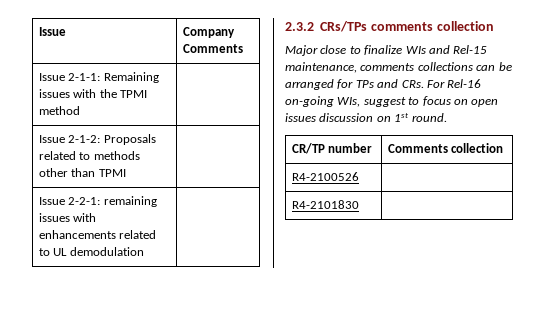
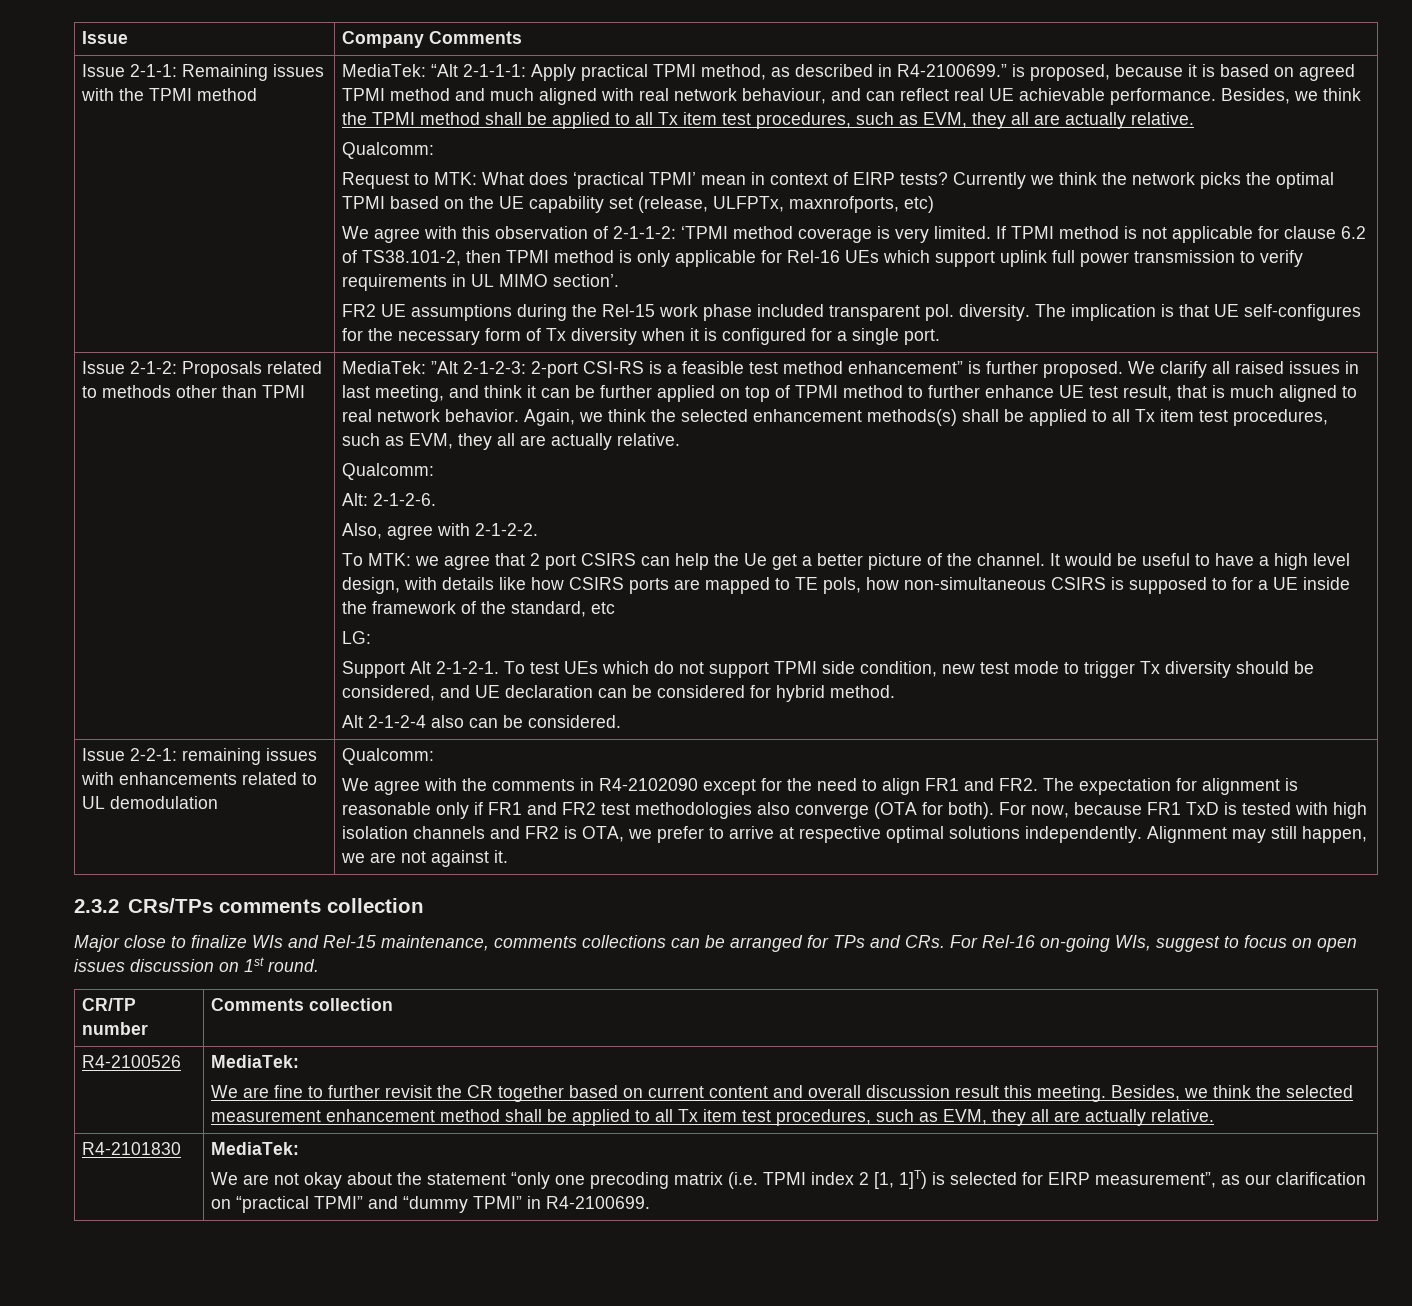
(81, 110) none -> [342,64,1356,81] [342,88,1362,105] [342,112,1195,129] [342,142,435,159] [342,172,1335,189] [342,196,935,213] [342,226,1367,243] [342,250,1304,267] [342,274,620,291] [342,304,1362,321] [342,328,941,345] MediaTek: “Alt 2-1-1-1: Apply practical TPMI method, as described in R4-2100699.” is proposed, because it is based on agreed TPMI method and much aligned with real network behaviour, and can reflect real UE achievable performance. Besides, we think the TPMI method shall be applied to all Tx item test procedures, such as EVM, they all are actually relative. // Qualcomm: // Request to MTK: What does ‘practical TPMI’ mean in context of EIRP tests? Currently we think the network picks the optimal TPMI based on the UE capability set (release, ULFPTx, maxnrofports, etc) // We agree with this observation of 2-1-1-2: ‘TPMI method coverage is very limited. If TPMI method is not applicable for clause 6.2 of TS38.101-2, then TPMI method is only applicable for Rel-16 UEs which support uplink full power transmission to verify requirements in UL MIMO section’. // FR2 UE assumptions during the Rel-15 work phase included transparent pol. diversity. The implication is that UE self-configures for the necessary form of Tx diversity when it is configured for a single port.
(126, 173) none -> [342,361,1360,378] [342,385,1358,402] [342,409,1329,426] [342,433,681,450] [342,463,435,480] [342,493,437,506] [342,523,539,540] [342,553,1351,570] [342,577,1351,594] [342,601,616,617] [342,631,372,644] [342,661,1315,678] [342,685,896,702] [342,715,622,728] MediaTek: ”Alt 2-1-2-3: 2-port CSI-RS is a feasible test method enhancement” is further proposed. We clarify all raised issues in last meeting, and think it can be further applied on top of TPMI method to further enhance UE test result, that is much aligned to real network behavior. Again, we think the selected enhancement methods(s) shall be applied to all Tx item test procedures, such as EVM, they all are actually relative. // Qualcomm: // Alt: 2-1-2-6. // Also, agree with 2-1-2-2. // To MTK: we agree that 2 port CSIRS can help the Ue get a better picture of the channel. It would be useful to have a high level design, with details like how CSIRS ports are mapped to TE pols, how non-simultaneous CSIRS is supposed to for a UE inside the framework of the standard, etc // LG: // Support Alt 2-1-2-1. To test UEs which do not support TPMI side condition, new test mode to trigger Tx diversity should be considered, and UE declaration can be considered for hybrid method. // Alt 2-1-2-4 also can be considered.
(144, 251) none -> [342,748,435,765] [342,778,1299,795] [342,802,1368,819] [342,826,1368,843] [341,850,509,867] Qualcomm: // We agree with the comments in R4-2102090 except for the need to align FR1 and FR2. The expectation for alignment is reasonable only if FR1 and FR2 test methodologies also converge (OTA for both). For now, because FR1 TxD is tested with high isolation channels and FR2 is OTA, we prefer to arrive at respective optimal solutions independently. Alignment may still happen, we are not against it.
[292,200,360,209] // R4-2101830 | -> [211,1055,300,1068] [211,1085,1354,1102] [211,1109,1215,1126] [82,1142,182,1155] [211,1142,300,1155] [211,1170,1367,1189] [211,1196,651,1213] MediaTek: // We are fine to further revisit the CR together based on current content and overall discussion result this meeting. Besides, we think the selected measurement enhancement method shall be applied to all Tx item test procedures, such as EVM, they all are actually relative. // R4-2101830 | MediaTek: // We are not okay about the statement “only one precoding matrix (i.e. TPMI index 2 [1, 1]T) is selected for EIRP measurement”, as our clarification on “practical TPMI” and “dummy TPMI” in R4-2100699.

